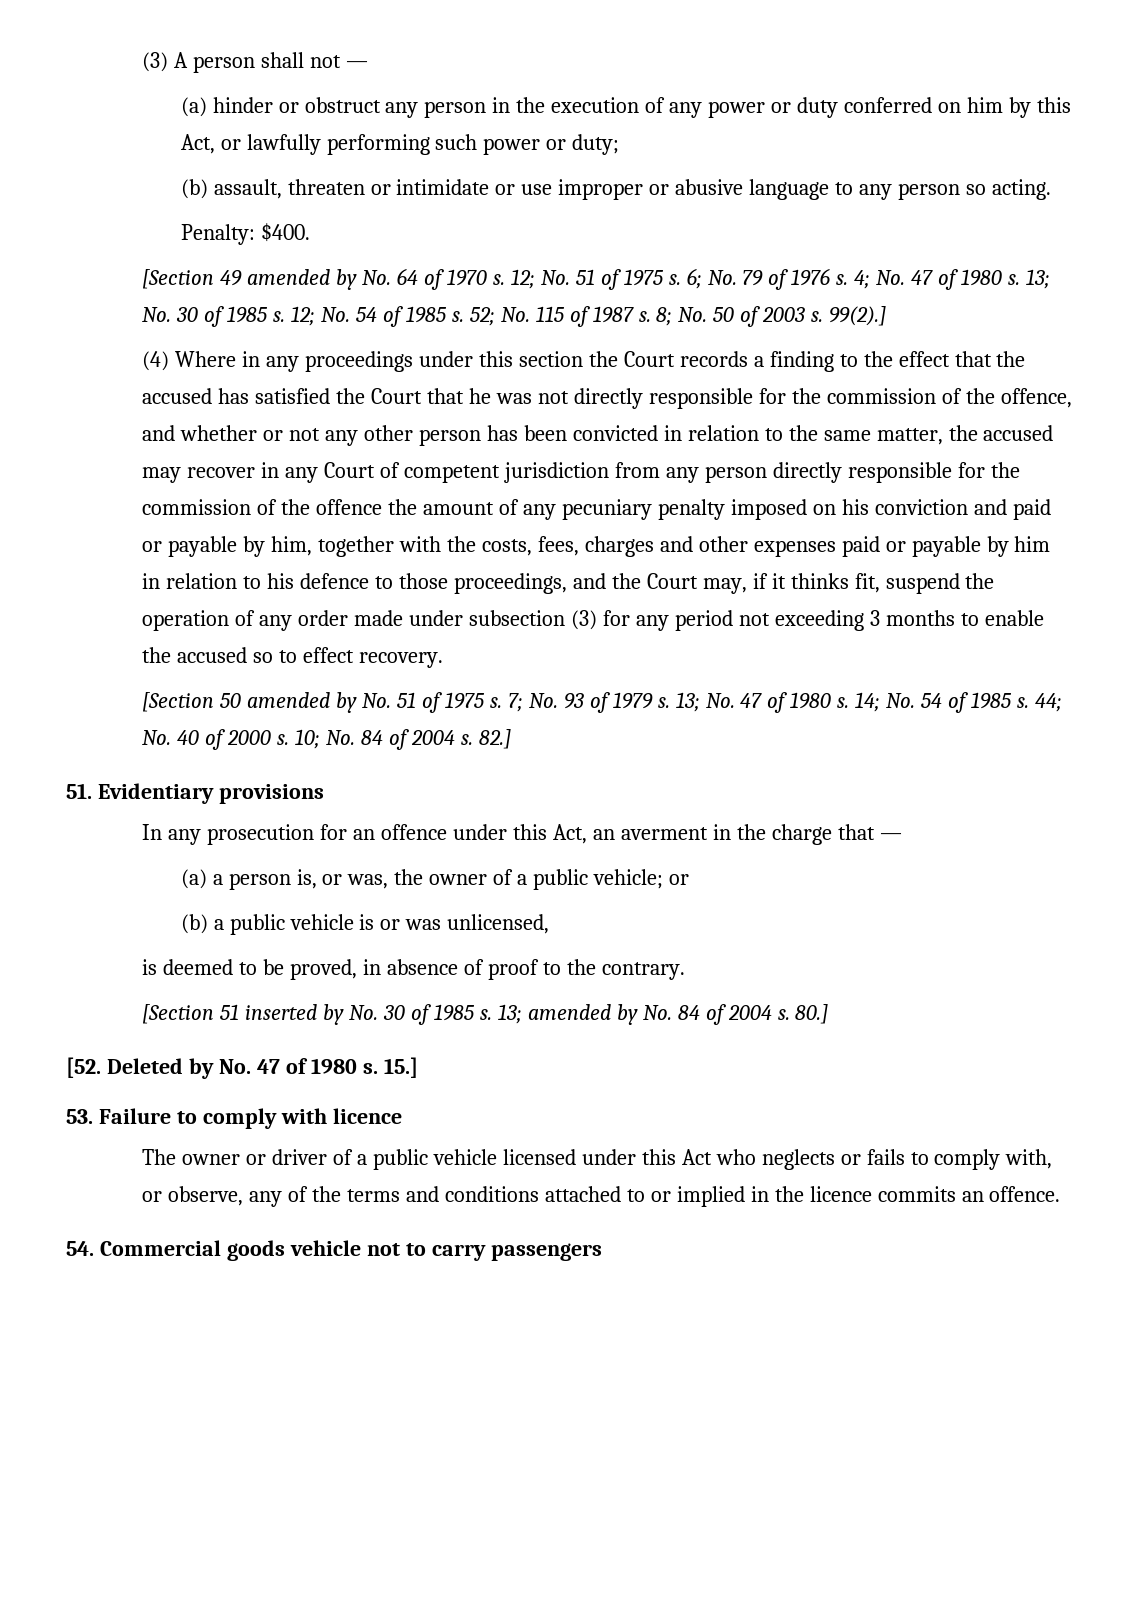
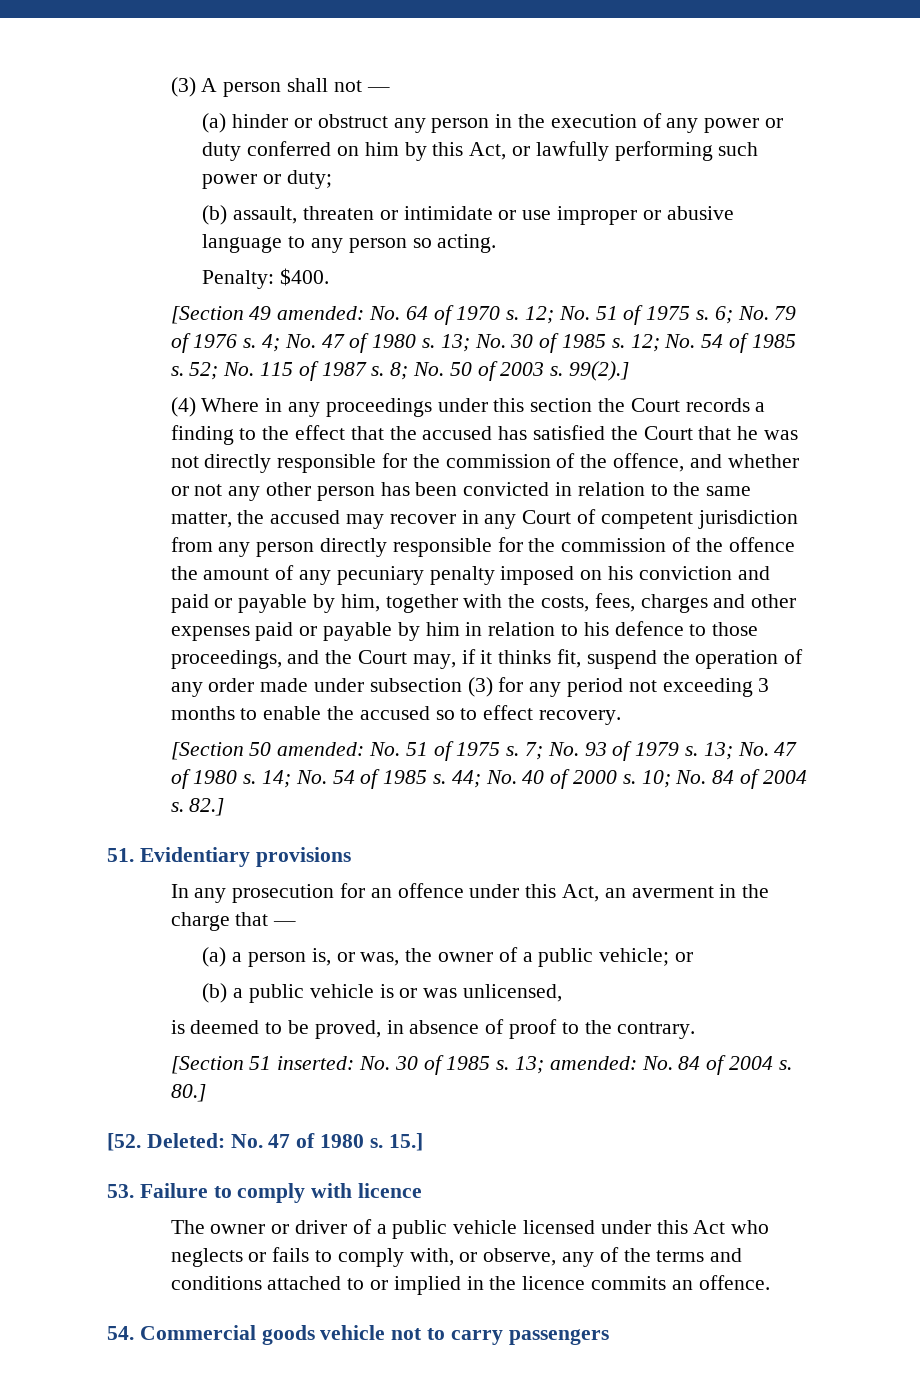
[247,269,358,290] amended by -> [277,306,365,320] amended:
[247,692,358,713] amended by -> [277,742,365,756] amended:
[245,1004,345,1025] inserted by -> [277,1056,355,1070] inserted:
[527,1004,638,1025] amended by -> [549,1056,637,1070] amended:
[106,1058,214,1079] Deleted by -> [146,1133,225,1148] Deleted:

